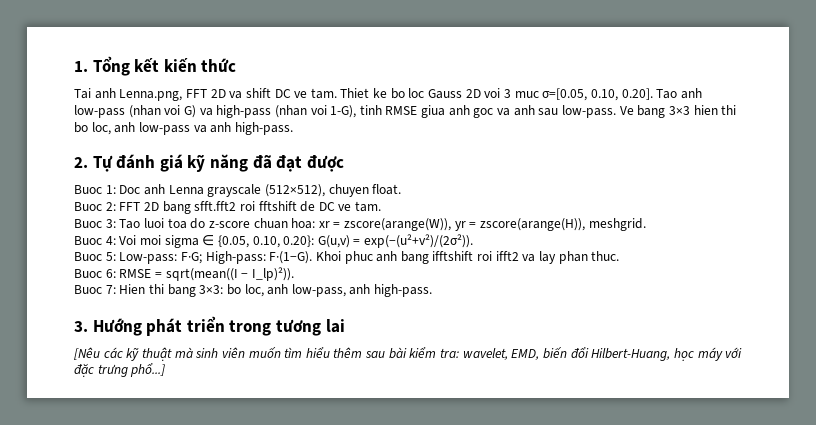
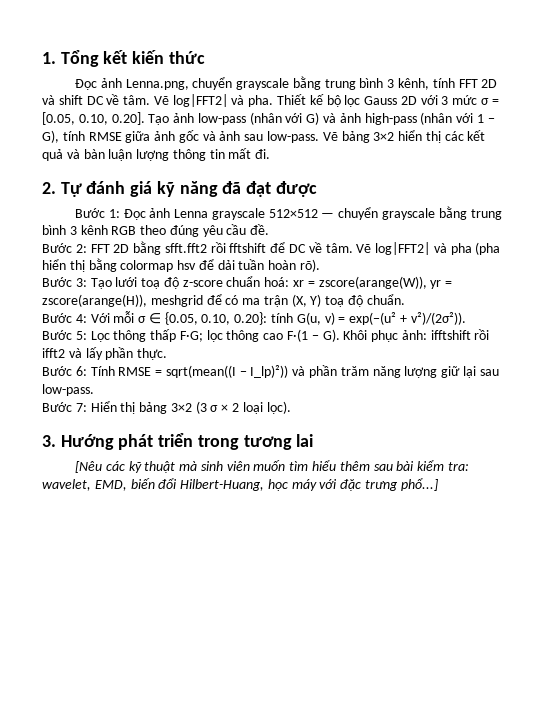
[74,88,243,101] Tai anh Lenna.png, FFT 2D va -> [74,76,498,90] [42,95,55,105] Đọc ảnh Lenna.png, chuyển grayscale bằng trung bình 3 kênh, tính FFT 2D và
[294,88,702,101] [74,105,737,118] [74,122,293,135] ve tam. Thiet ke bo loc Gauss 2D voi 3 muc σ=[0.05, 0.10, 0.20]. Tao anh low-pass (nhan voi G) va high-pass (nhan voi 1-G), tinh RMSE giua anh goc va anh sau low-pass. Ve bang 3×3 hien thi bo loc, anh low-pass va anh high-pass. -> [106,94,499,107] [42,112,495,125] [42,130,486,143] [42,148,271,161] về tâm. Vẽ log|FFT2| và pha. Thiết kế bộ lọc Gauss 2D với 3 mức σ = [0.05, 0.10, 0.20]. Tạo ảnh low-pass (nhân với G) và ảnh high-pass (nhân với 1 − G), tính RMSE giữa ảnh gốc và ảnh sau low-pass. Vẽ bảng 3×2 hiển thị các kết quả và bàn luận lượng thông tin mất đi.
[74,184,402,197] [74,201,382,214] [74,218,316,229] Buoc 1: Doc anh Lenna grayscale (512×512), chuyen float. // Buoc 2: FFT 2D bang sfft.fft2 roi fftshift de DC ve tam. // Buoc 3: Tao luoi toa do z-score chuan hoa: -> [74,206,502,220] [42,224,270,237] [42,241,501,255] [42,258,321,272] [42,276,290,289] Bước 1: Đọc ảnh Lenna grayscale 512×512 — chuyển grayscale bằng trung bình 3 kênh RGB theo đúng yêu cầu đề. // Bước 2: FFT 2D bằng sfft.fft2 rồi fftshift để DC về tâm. Vẽ log|FFT2| và pha (pha hiển thị bằng colormap hsv để dải tuần hoàn rõ). // Bước 3: Tạo lưới toạ độ z-score chuẩn hoá:
[588,218,646,231] [74,234,474,248] [74,251,620,264] [74,267,294,281] [74,284,433,297] meshgrid. // Buoc 4: Voi moi sigma ∈ {0.05, 0.10, 0.20}: G(u,v) = exp(−(u²+v²)/(2σ²)). // Buoc 5: Low-pass: F·G; High-pass: F·(1−G). Khoi phuc anh bang ifftshift roi ifft2 va lay phan thuc. // Buoc 6: RMSE = sqrt(mean((I − I_lp)²)). // Buoc 7: Hien thi bang 3×3: bo loc, anh low-pass, anh high-pass. -> [150,294,405,307] [42,311,466,325] [42,329,490,342] [42,347,168,360] [42,365,499,378] [42,384,94,396] [42,401,291,414] meshgrid để có ma trận (X, Y) toạ độ chuẩn. // Bước 4: Với mỗi σ ∈ {0.05, 0.10, 0.20}: tính G(u, v) = exp(−(u² + v²)/(2σ²)). // Bước 5: Lọc thông thấp F·G; lọc thông cao F·(1 − G). Khôi phục ảnh: ifftshift rồi ifft2 và lấy phần thực. // Bước 6: Tính RMSE = sqrt(mean((I − I_lp)²)) và phần trăm năng lượng giữ lại sau low-pass. // Bước 7: Hiển thị bảng 3×2 (3 σ × 2 loại lọc).

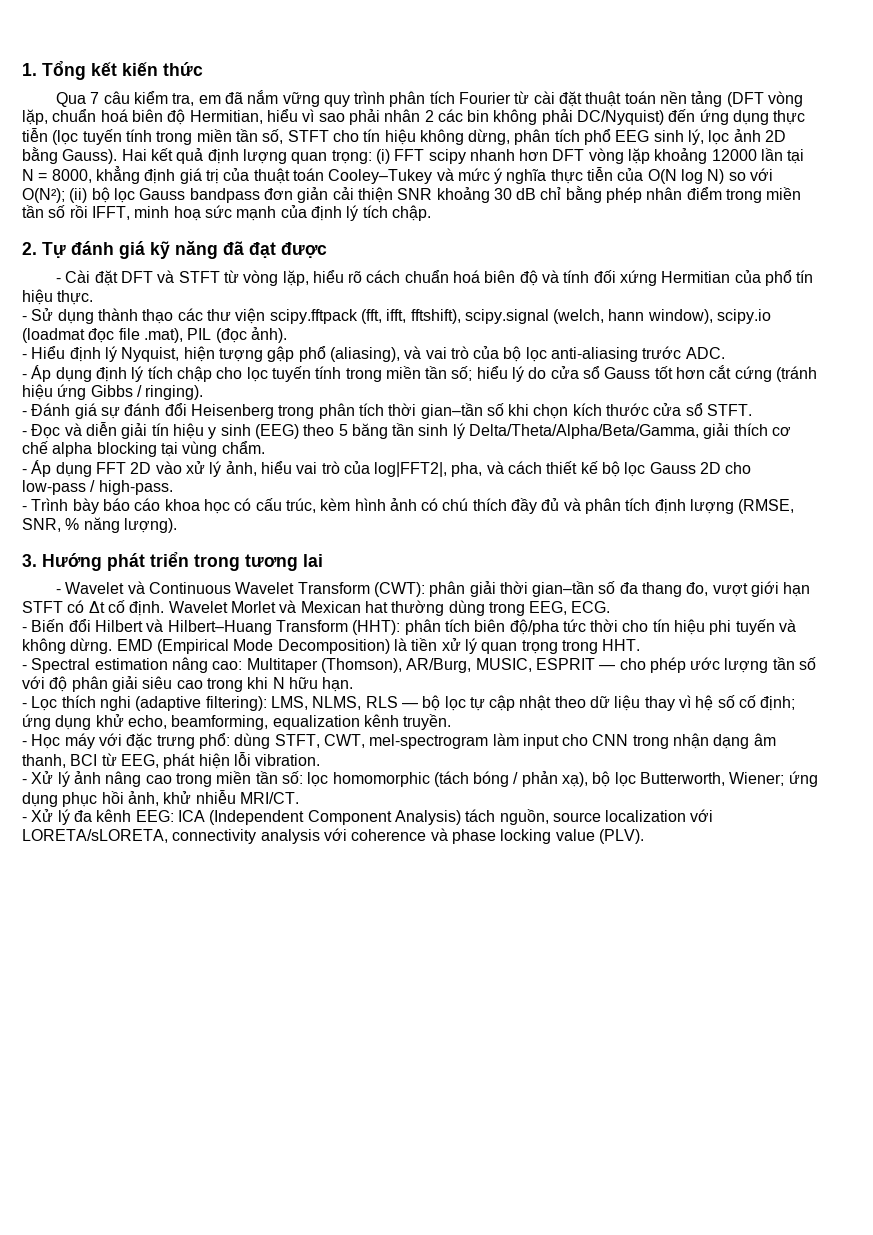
[74,76,498,90] [42,94,499,107] [42,112,495,125] [42,130,486,143] [42,148,271,161] Đọc ảnh Lenna.png, chuyển grayscale bằng trung bình 3 kênh, tính FFT 2D và shift DC về tâm. Vẽ log|FFT2| và pha. Thiết kế bộ lọc Gauss 2D với 3 mức σ = [0.05, 0.10, 0.20]. Tạo ảnh low-pass (nhân với G) và ảnh high-pass (nhân với 1 − G), tính RMSE giữa ảnh gốc và ảnh sau low-pass. Vẽ bảng 3×2 hiển thị các kết quả và bàn luận lượng thông tin mất đi. -> [55,90,804,107] [22,109,806,125] [22,128,787,145] [22,147,805,164] [22,166,774,184] [22,186,802,203] [22,205,431,221] Qua 7 câu kiểm tra, em đã nắm vững quy trình phân tích Fourier từ cài đặt thuật toán nền tảng (DFT vòng lặp, chuẩn hoá biên độ Hermitian, hiểu vì sao phải nhân 2 các bin không phải DC/Nyquist) đến ứng dụng thực tiễn (lọc tuyến tính trong miền tần số, STFT cho tín hiệu không dừng, phân tích phổ EEG sinh lý, lọc ảnh 2D bằng Gauss). Hai kết quả định lượng quan trọng: (i) FFT scipy nhanh hơn DFT vòng lặp khoảng 12000 lần tại N = 8000, khẳng định giá trị của thuật toán Cooley–Tukey và mức ý nghĩa thực tiễn của O(N log N) so với O(N²); (ii) bộ lọc Gauss bandpass đơn giản cải thiện SNR khoảng 30 dB chỉ bằng phép nhân điểm trong miền tần số rồi IFFT, minh hoạ sức mạnh của định lý tích chập.
[74,206,502,220] [42,224,270,237] [42,241,501,255] [42,258,321,272] [42,276,453,289] [42,294,405,307] [42,311,466,325] [42,329,490,342] [42,347,168,360] [42,365,499,378] [42,384,94,396] [42,401,291,414] Bước 1: Đọc ảnh Lenna grayscale 512×512 — chuyển grayscale bằng trung bình 3 kênh RGB theo đúng yêu cầu đề. // Bước 2: FFT 2D bằng sfft.fft2 rồi fftshift để DC về tâm. Vẽ log|FFT2| và pha (pha hiển thị bằng colormap hsv để dải tuần hoàn rõ). // Bước 3: Tạo lưới toạ độ z-score chuẩn hoá: xr = zscore(arange(W)), yr = zscore(arange(H)), meshgrid để có ma trận (X, Y) toạ độ chuẩn. // Bước 4: Với mỗi σ ∈ {0.05, 0.10, 0.20}: tính G(u, v) = exp(−(u² + v²)/(2σ²)). // Bước 5: Lọc thông thấp F·G; lọc thông cao F·(1 − G). Khôi phục ảnh: ifftshift rồi ifft2 và lấy phần thực. // Bước 6: Tính RMSE = sqrt(mean((I − I_lp)²)) và phần trăm năng lượng giữ lại sau low-pass. // Bước 7: Hiển thị bảng 3×2 (3 σ × 2 loại lọc). -> [55,270,814,286] [22,289,94,305] [22,308,772,324] [22,327,287,343] [22,346,725,362] [22,365,818,382] [22,384,204,400] [22,403,753,419] [22,422,792,439] [22,441,265,457] [22,460,752,477] [22,480,173,495] [22,498,795,514] [22,517,177,533] - Cài đặt DFT và STFT từ vòng lặp, hiểu rõ cách chuẩn hoá biên độ và tính đối xứng Hermitian của phổ tín hiệu thực. // - Sử dụng thành thạo các thư viện scipy.fftpack (fft, ifft, fftshift), scipy.signal (welch, hann window), scipy.io (loadmat đọc file .mat), PIL (đọc ảnh). // - Hiểu định lý Nyquist, hiện tượng gập phổ (aliasing), và vai trò của bộ lọc anti-aliasing trước ADC. // - Áp dụng định lý tích chập cho lọc tuyến tính trong miền tần số; hiểu lý do cửa sổ Gauss tốt hơn cắt cứng (tránh hiệu ứng Gibbs / ringing). // - Đánh giá sự đánh đổi Heisenberg trong phân tích thời gian–tần số khi chọn kích thước cửa sổ STFT. // - Đọc và diễn giải tín hiệu y sinh (EEG) theo 5 băng tần sinh lý Delta/Theta/Alpha/Beta/Gamma, giải thích cơ chế alpha blocking tại vùng chẩm. // - Áp dụng FFT 2D vào xử lý ảnh, hiểu vai trò của log|FFT2|, pha, và cách thiết kế bộ lọc Gauss 2D cho low-pass / high-pass. // - Trình bày báo cáo khoa học có cấu trúc, kèm hình ảnh có chú thích đầy đủ và phân tích định lượng (RMSE, SNR, % năng lượng).
[74,460,469,473] [42,478,438,491] [Nêu các kỹ thuật mà sinh viên muốn tìm hiểu thêm sau bài kiểm tra: wavelet, EMD, biến đổi Hilbert-Huang, học máy với đặc trưng phổ...] -> [55,581,811,597] [22,600,611,616] [22,619,797,635] [22,638,641,654] [22,657,817,673] [22,676,354,692] [22,695,796,711] [22,714,452,730] [22,733,776,749] [22,752,321,769] [22,771,818,787] [22,790,299,807] [22,809,714,825] [22,828,644,844] - Wavelet và Continuous Wavelet Transform (CWT): phân giải thời gian–tần số đa thang đo, vượt giới hạn STFT có Δt cố định. Wavelet Morlet và Mexican hat thường dùng trong EEG, ECG. // - Biến đổi Hilbert và Hilbert–Huang Transform (HHT): phân tích biên độ/pha tức thời cho tín hiệu phi tuyến và không dừng. EMD (Empirical Mode Decomposition) là tiền xử lý quan trọng trong HHT. // - Spectral estimation nâng cao: Multitaper (Thomson), AR/Burg, MUSIC, ESPRIT — cho phép ước lượng tần số với độ phân giải siêu cao trong khi N hữu hạn. // - Lọc thích nghi (adaptive filtering): LMS, NLMS, RLS — bộ lọc tự cập nhật theo dữ liệu thay vì hệ số cố định; ứng dụng khử echo, beamforming, equalization kênh truyền. // - Học máy với đặc trưng phổ: dùng STFT, CWT, mel-spectrogram làm input cho CNN trong nhận dạng âm thanh, BCI từ EEG, phát hiện lỗi vibration. // - Xử lý ảnh nâng cao trong miền tần số: lọc homomorphic (tách bóng / phản xạ), bộ lọc Butterworth, Wiener; ứng dụng phục hồi ảnh, khử nhiễu MRI/CT. // - Xử lý đa kênh EEG: ICA (Independent Component Analysis) tách nguồn, source localization với LORETA/sLORETA, connectivity analysis với coherence và phase locking value (PLV).

